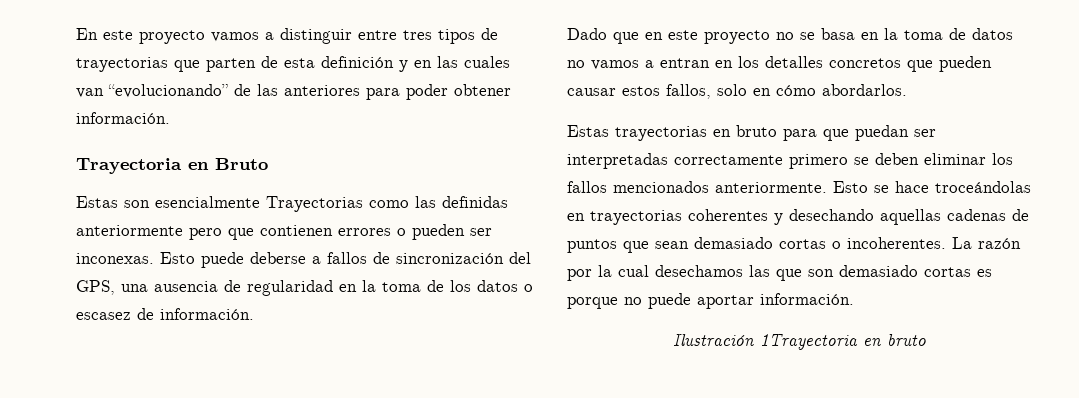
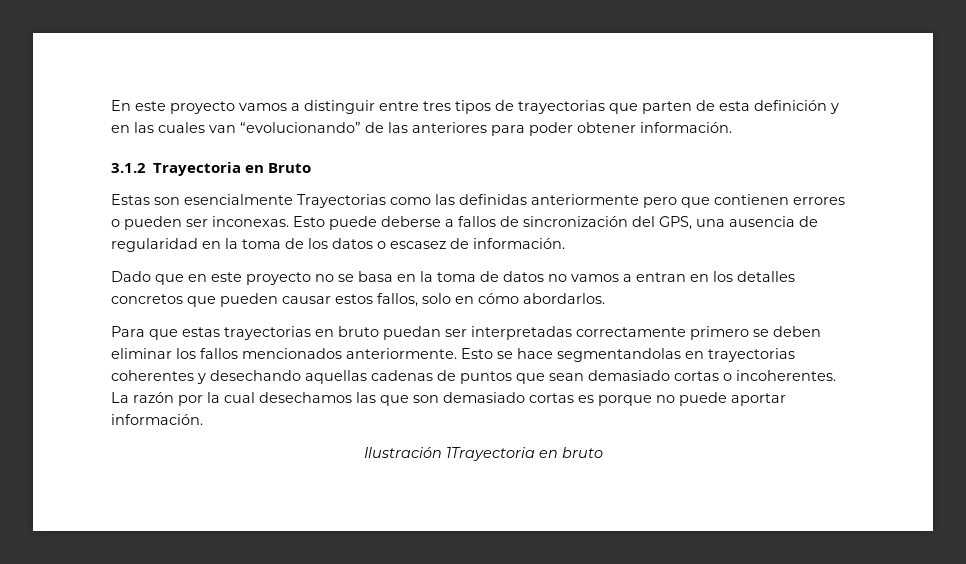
(170, 118) none -> [111,163,146,173] 3.1.2
[567,125,609,137] Estas -> [111,326,220,340] Para que estas
[783,129,849,141] para que -> (379, 331) none
[935,181,1031,193] troceándolas -> [557,348,681,362] segmentandolas

